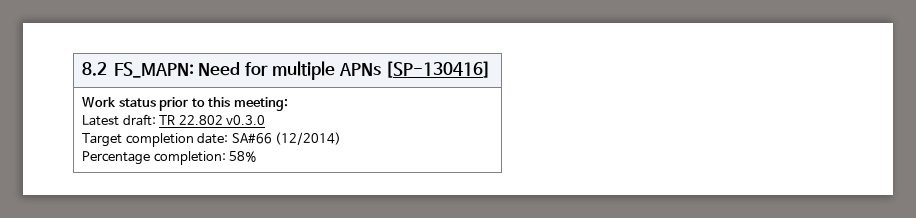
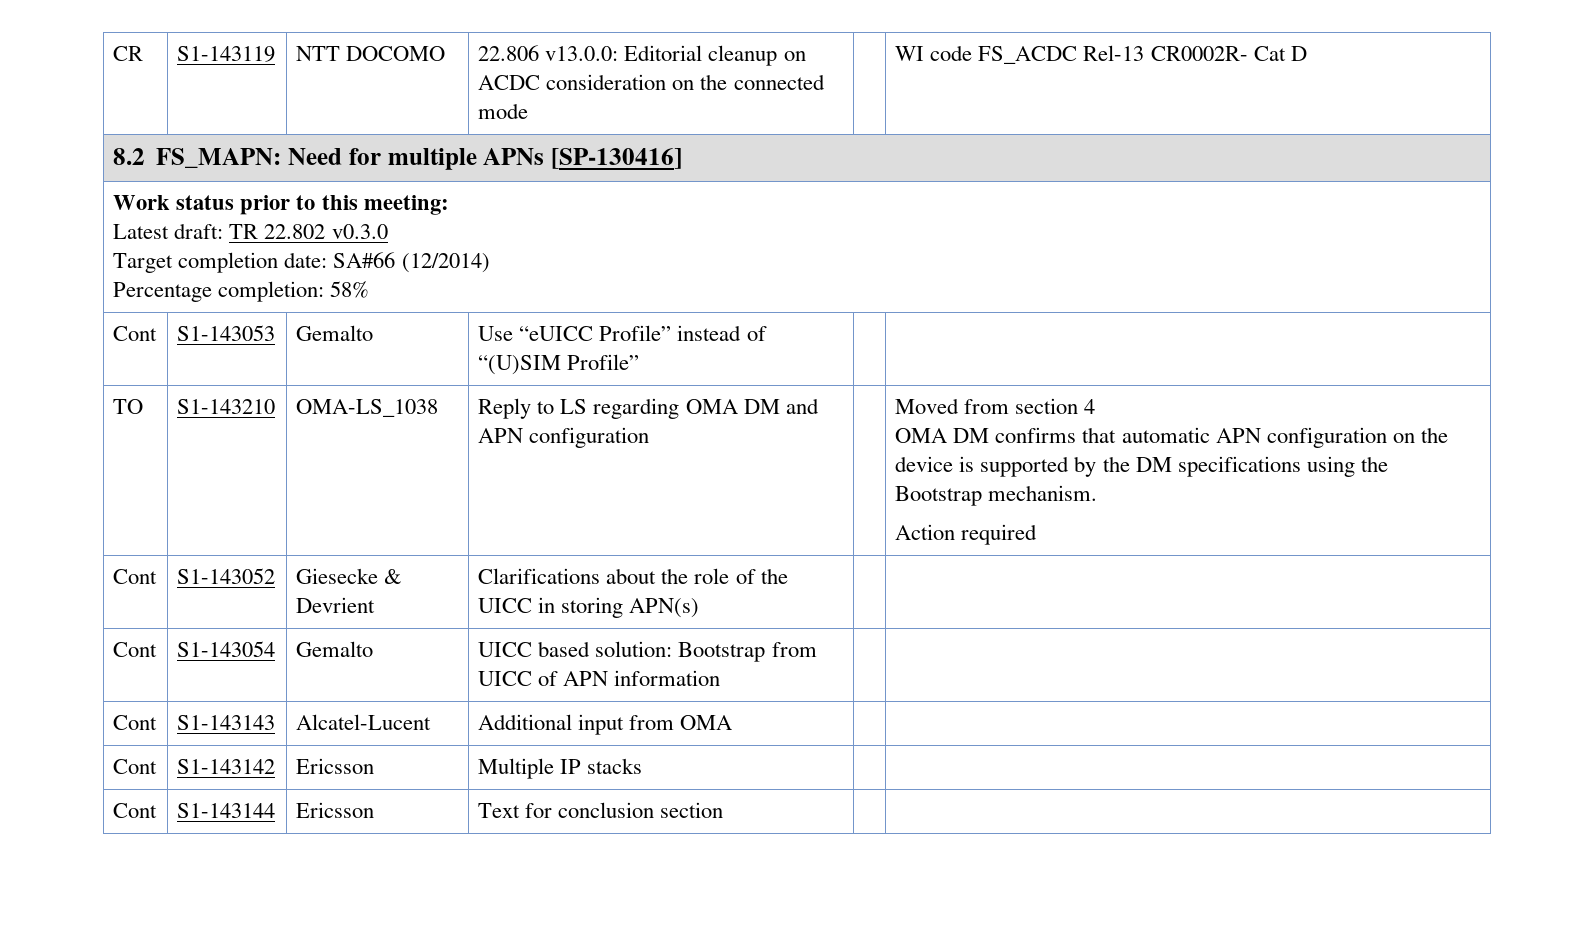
(82, 69) none -> [113,46,144,61] [177,46,276,62] [296,46,446,61] [478,45,806,66] [478,74,825,90] [478,103,529,119] [895,45,1307,64] CR | S1-143119 | NTT DOCOMO | 22.806 v13.0.0: Editorial cleanup on ACDC consideration on the connected mode | | WI code FS_ACDC Rel-13 CR0002R- Cat D //
(258, 156) none -> [113,326,158,341] [177,325,276,341] [296,325,374,341] [478,325,767,341] [478,354,640,375] [113,399,144,414] [177,399,276,414] [296,399,439,417] [478,398,819,419] [478,427,650,448] [895,398,1096,414] [895,427,1448,448] [895,456,1388,477] [895,485,1098,506] [895,524,1038,545] [113,569,158,584] [177,568,276,584] [296,568,403,584] [296,597,376,613] [478,568,788,584] [478,597,700,618] [113,642,158,657] [177,641,276,657] [296,641,374,657] [478,641,817,662] [478,670,721,686] [113,715,158,730] [177,715,276,730] [296,714,432,730] [478,714,733,735] [113,759,158,774] [177,759,276,774] [296,758,375,774] [478,758,643,779] [113,803,158,818] [177,803,276,818] [296,802,375,818] [478,802,724,818] // Cont | S1-143053 | Gemalto | Use “eUICC Profile” instead of “(U)SIM Profile” | | // TO | S1-143210 | OMA-LS_1038 | Reply to LS regarding OMA DM and APN configuration | | Moved from section 4 // OMA DM confirms that automatic APN configuration on the device is supported by the DM specifications using the Bootstrap mechanism. // Action required // Cont | S1-143052 | Giesecke & Devrient | Clarifications about the role of the UICC in storing APN(s) | | // Cont | S1-143054 | Gemalto | UICC based solution: Bootstrap from UICC of APN information | | // Cont | S1-143143 | Alcatel-Lucent | Additional input from OMA | | // Cont | S1-143142 | Ericsson | Multiple IP stacks | | // Cont | S1-143144 | Ericsson | Text for conclusion section | |

